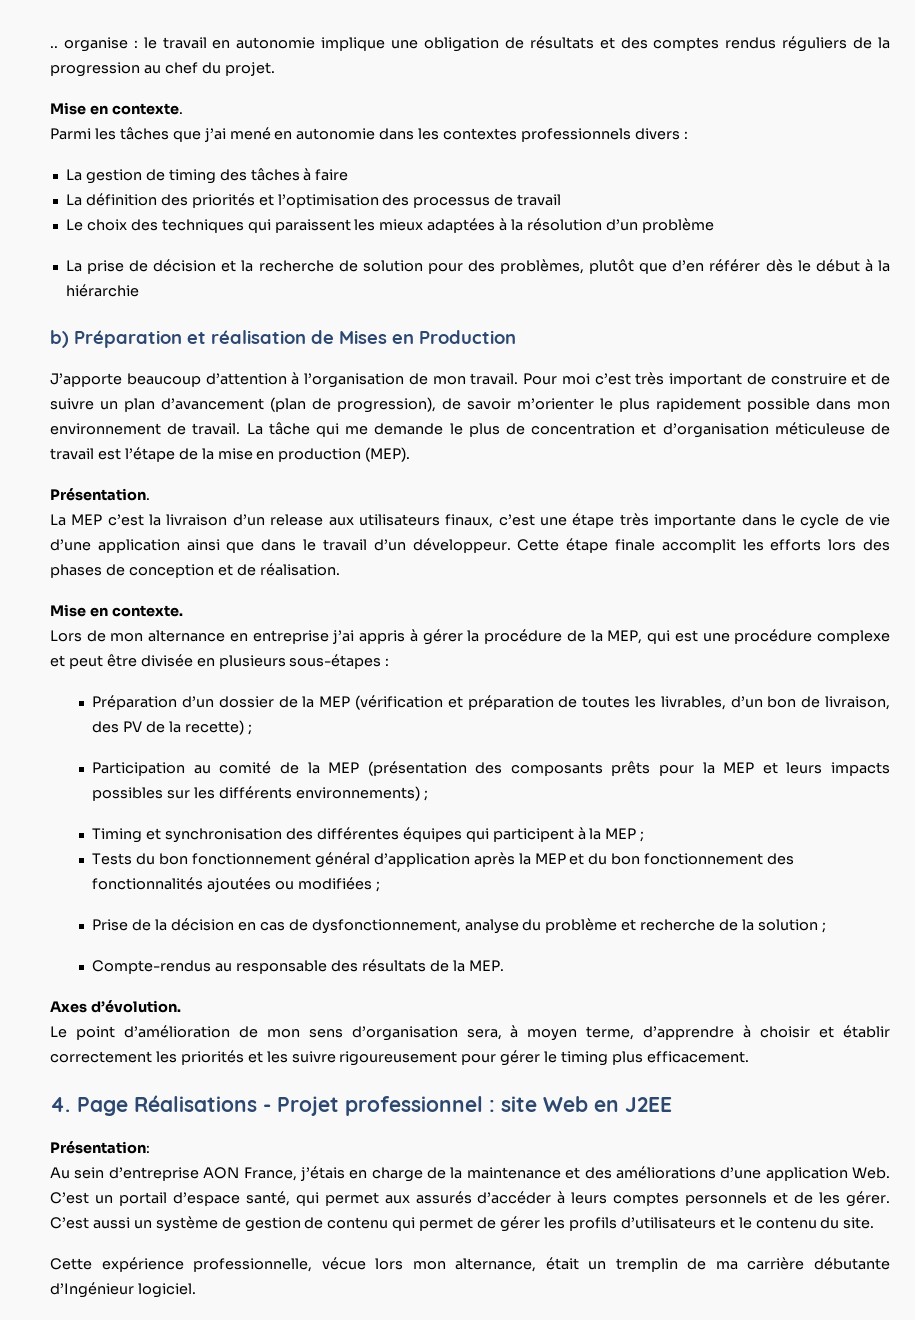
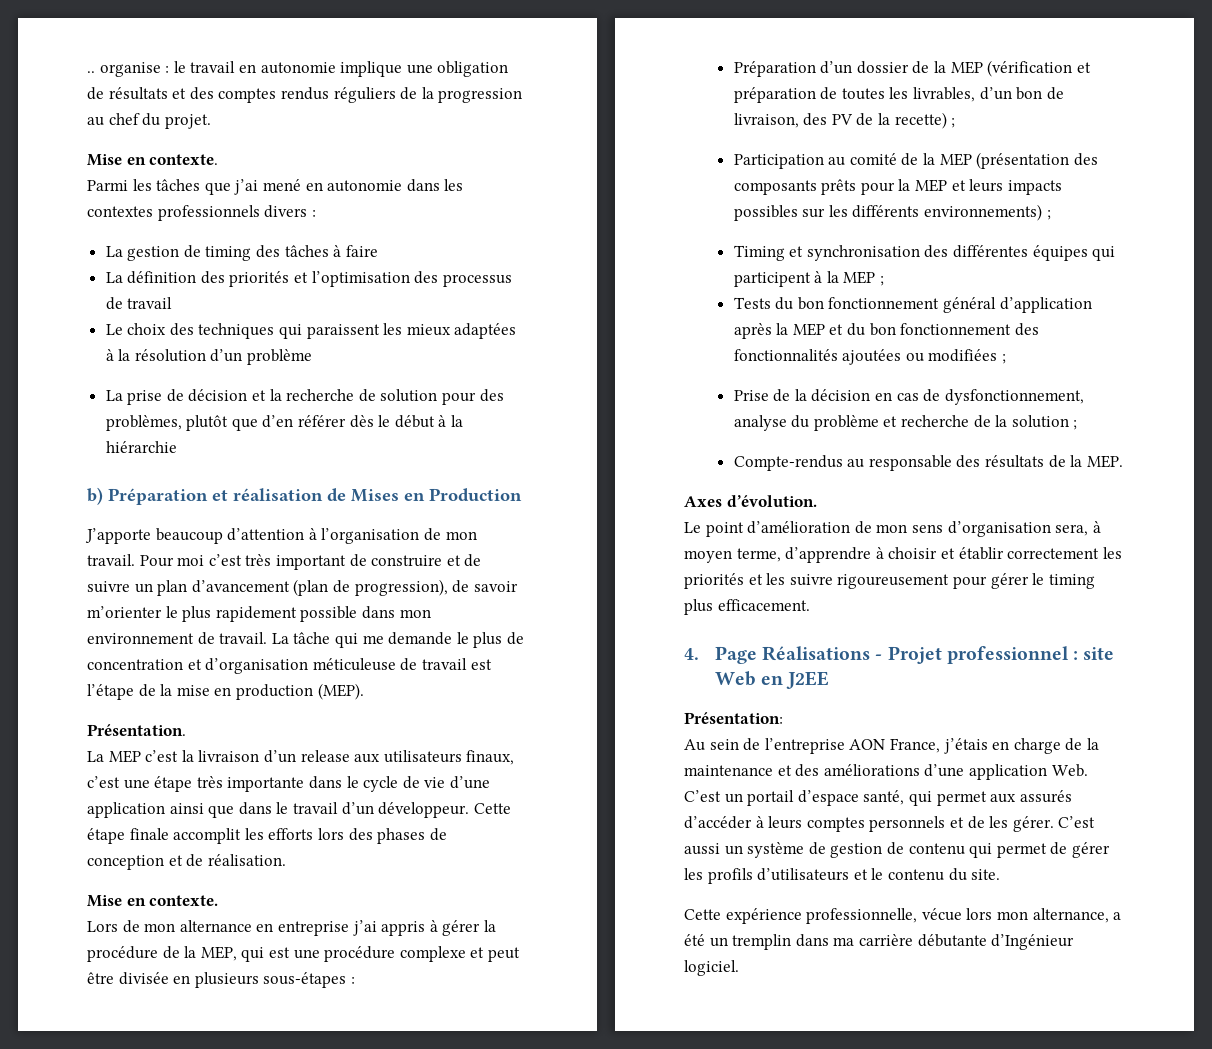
[108,1167,199,1181] d’entreprise -> [743,738,845,754] de l’entreprise
[545,1257,579,1270] était -> [1113,912,1122,920] [684,934,705,946] a été
[687,1258,707,1270] de -> [795,934,829,947] dans

